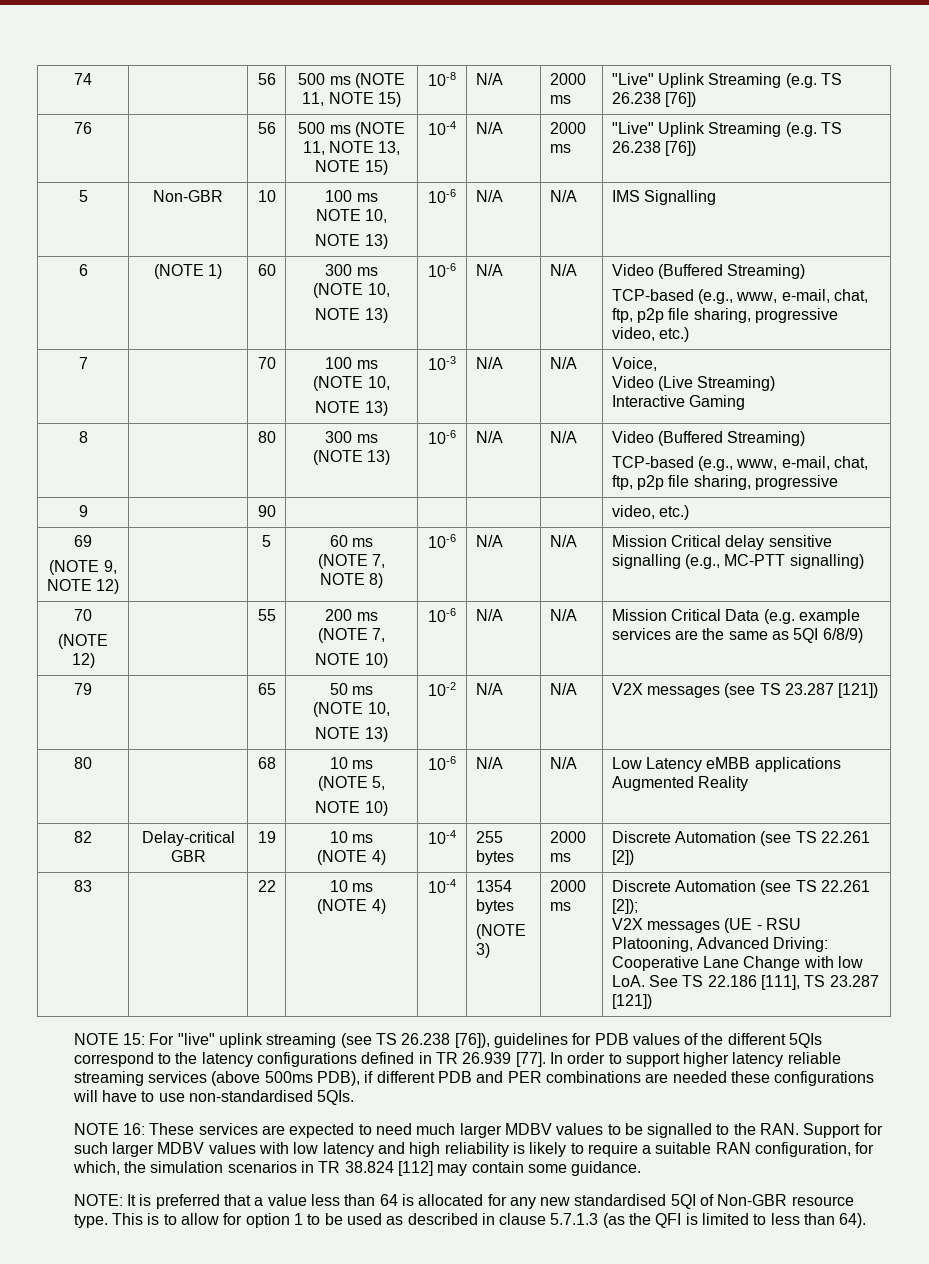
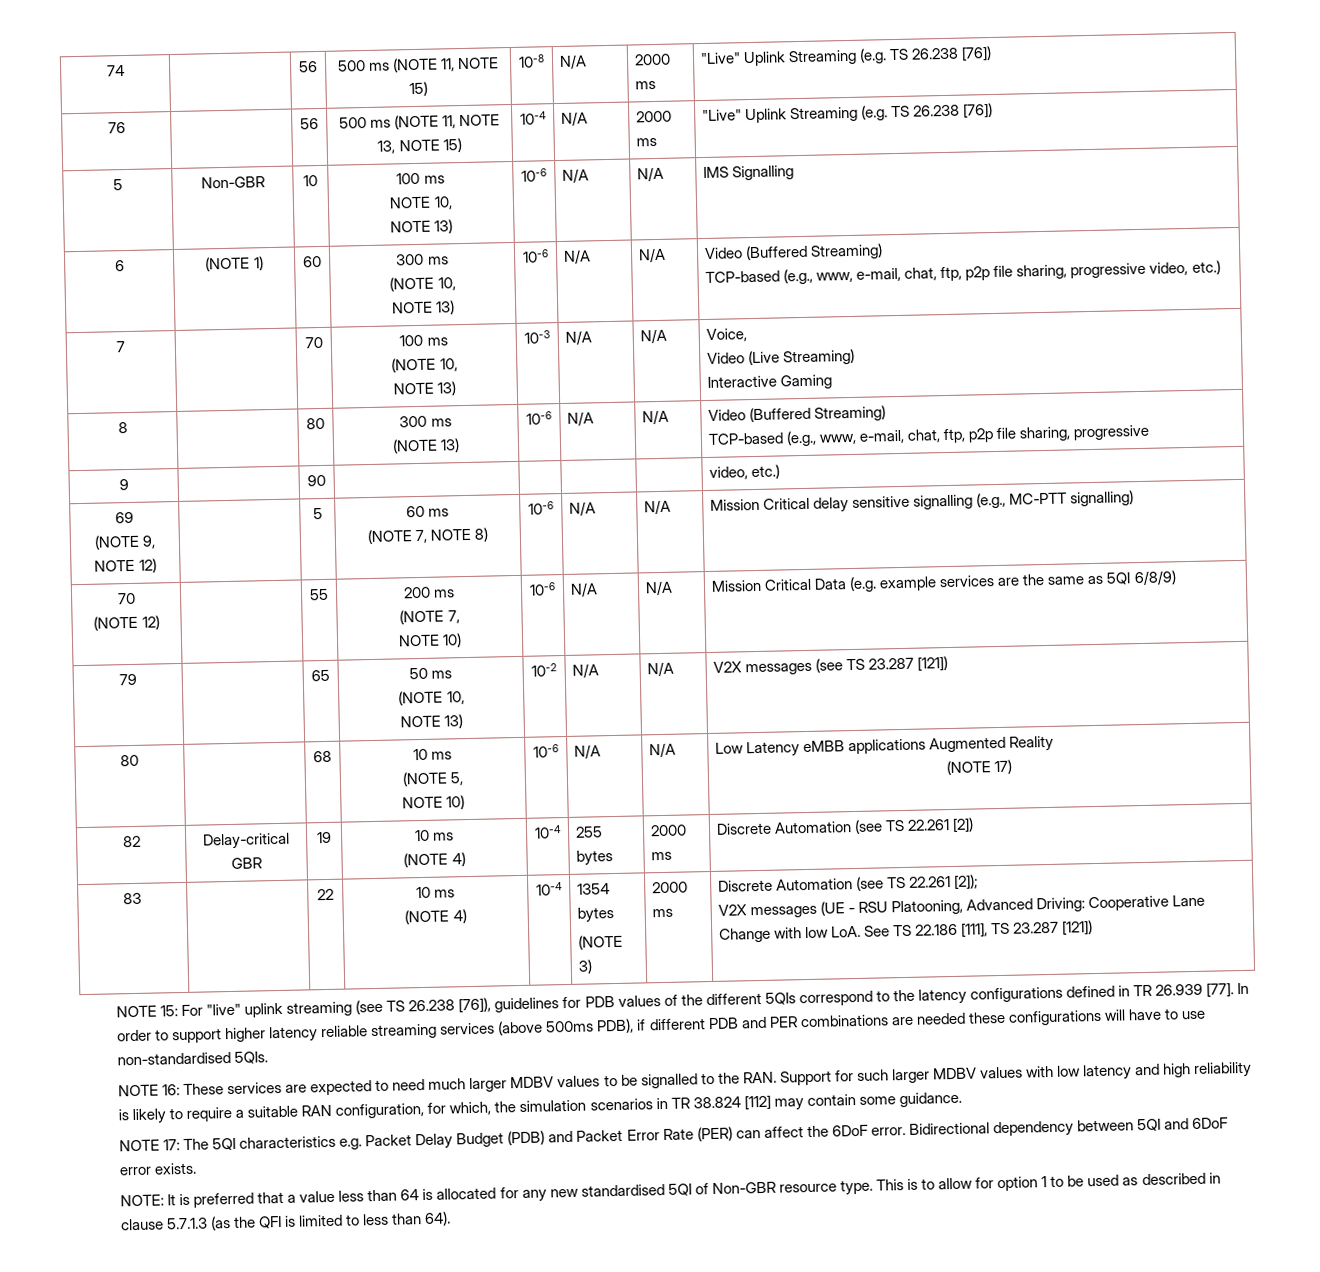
(748, 783) none -> [945,759,1013,776] // (NOTE 17)
(642, 1168) none -> [118,1117,1229,1152] [118,1162,197,1176] // NOTE 17: The 5QI characteristics e.g. Packet Delay Budget (PDB) and Packet Error Rate (PER) can affect the 6DoF error. Bidirectional dependency between 5QI and 6DoF error exists.

